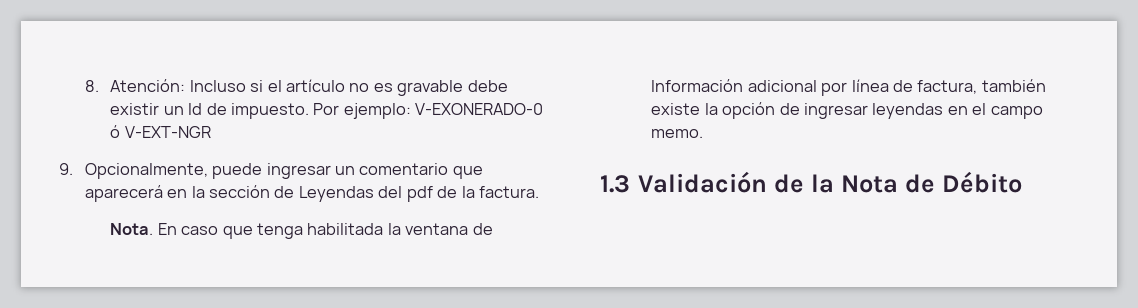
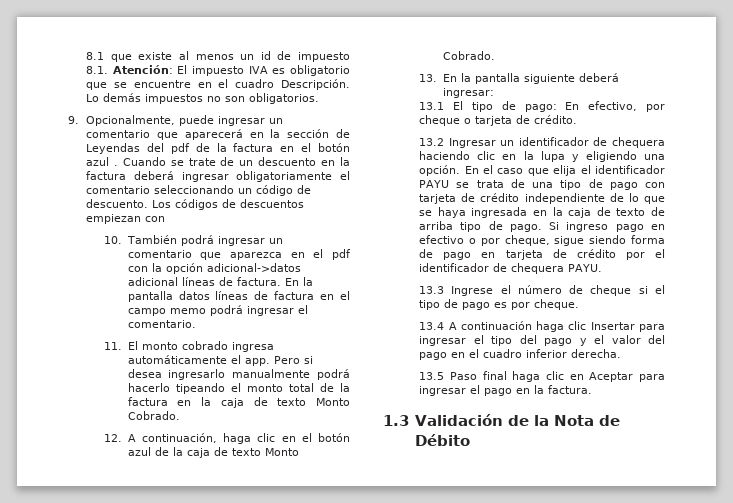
[84,79,508,96] [110,103,544,119] [110,125,211,138] 8. Atención: Incluso si el artículo no es gravable debe existir un Id de impuesto. Por ejemplo: V-EXONERADO-0 ó V-EXT-NGR -> [86,51,350,62] [86,65,350,76] [86,79,351,90] [86,93,320,104] 8.1 que existe al menos un id de impuesto 8.1. Atención: El impuesto IVA es obligatorio que se encuentre en el cuadro Descripción. Lo demás impuestos no son obligatorios.
[479,186,540,198] [110,223,493,239] [651,79,1046,96] [651,102,1043,119] [651,129,704,138] factura. // Nota. En caso que tenga habilitada la ventana de Información adicional por línea de factura, también existe la opción de ingresar leyendas en el campo memo. -> [233,143,350,152] [86,157,351,166] [86,171,350,182] [86,185,312,196] [86,199,305,210] [86,214,166,224] [104,235,283,246] [127,249,351,260] [127,263,301,274] [127,277,313,286] [127,291,350,302] [127,305,308,316] [127,320,196,328] [104,341,274,352] [127,355,313,366] [127,369,350,380] [127,383,350,394] [127,397,350,408] [127,411,180,420] [104,433,351,444] [127,447,299,458] [442,51,495,60] [419,73,619,84] [442,88,494,98] [419,101,665,112] [419,115,578,126] [419,137,665,148] [419,151,665,162] [419,165,665,176] [419,179,665,190] [419,193,665,204] [419,207,665,218] [419,221,665,232] [419,235,665,246] [419,249,665,260] [419,263,603,274] [419,285,665,296] [419,299,580,310] [419,321,665,332] [419,335,665,346] [419,349,622,360] [419,371,665,382] [419,385,593,396] factura en el botón azul . Cuando se trate de un descuento en la factura deberá ingresar obligatoriamente el comentario seleccionando un código de descuento. Los códigos de descuentos empiezan con // 10. También podrá ingresar un comentario que aparezca en el pdf con la opción adicional->datos adicional líneas de factura. En la pantalla datos líneas de factura en el campo memo podrá ingresar el comentario. // 11. El monto cobrado ingresa automáticamente el app. Pero si desea ingresarlo manualmente podrá hacerlo tipeando el monto total de la factura en la caja de texto Monto Cobrado. // 12. A continuación, haga clic en el botón azul de la caja de texto Monto Cobrado. // 13. En la pantalla siguiente deberá ingresar: // 13.1 El tipo de pago: En efectivo, por cheque o tarjeta de crédito. // 13.2 Ingresar un identificador de chequera haciendo clic en la lupa y eligiendo una opción. En el caso que elija el identificador PAYU se trata de una tipo de pago con tarjeta de crédito independiente de lo que se haya ingresada en la caja de texto de arriba tipo de pago. Si ingreso pago en efectivo o por cheque, sigue siendo forma de pago en tarjeta de crédito por el identificador de chequera PAYU. // 13.3 Ingrese el número de cheque si el tipo de pago es por cheque. // 13.4 A continuación haga clic Insertar para ingresar el tipo del pago y el valor del pago en el cuadro inferior derecha. // 13.5 Paso final haga clic en Aceptar para ingresar el pago en la factura.

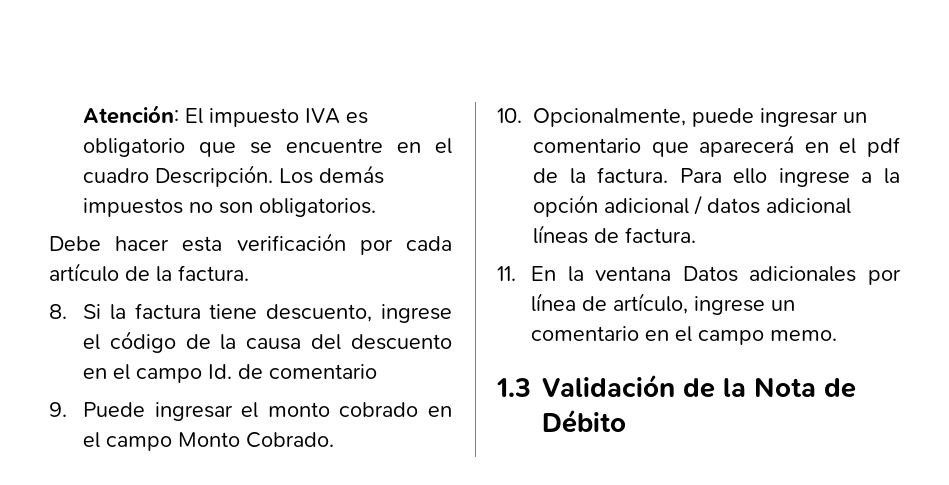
[86,51,350,62] [86,66,109,74] 8.1 que existe al menos un id de impuesto 8.1. -> (82, 114) none
[86,94,100,102] Lo -> [278,168,313,184] Los
[68,116,79,124] 9. -> [49,233,452,255] [49,263,249,282] [49,303,452,323] [82,331,453,353] [82,364,377,383] [49,402,452,421] [82,432,334,451] [497,108,522,123] Debe hacer esta verificación por cada artículo de la factura. // 8. Si la factura tiene descuento, ingrese el código de la causa del descuento en el campo Id. de comentario // 9. Puede ingresar el monto cobrado en el campo Monto Cobrado. // 10.
[270,129,351,138] [86,143,350,154] [86,157,351,166] [86,171,350,182] [86,185,312,196] [86,199,305,210] [86,214,166,224] [104,235,283,246] [127,249,351,260] [127,263,301,274] [127,277,313,286] [127,291,350,302] [127,305,308,316] [127,320,196,328] [104,341,274,352] [127,355,313,366] [127,369,350,380] [127,383,350,394] [127,397,350,408] [127,411,180,420] [104,433,351,444] [127,447,299,458] [442,51,495,60] [419,73,619,84] [442,88,494,98] [419,101,665,112] [419,115,578,126] [419,137,665,148] [419,151,665,162] [419,165,665,176] [419,179,665,190] [419,193,665,204] [419,207,665,218] [419,221,665,232] [419,235,665,246] [419,249,665,260] [419,263,603,274] [419,285,665,296] [419,299,580,310] [419,321,665,332] [419,335,665,346] [419,349,622,360] [419,371,665,382] [419,385,593,396] la sección de Leyendas del pdf de la factura en el botón azul . Cuando se trate de un descuento en la factura deberá ingresar obligatoriamente el comentario seleccionando un código de descuento. Los códigos de descuentos empiezan con // 10. También podrá ingresar un comentario que aparezca en el pdf con la opción adicional->datos adicional líneas de factura. En la pantalla datos líneas de factura en el campo memo podrá ingresar el comentario. // 11. El monto cobrado ingresa automáticamente el app. Pero si desea ingresarlo manualmente podrá hacerlo tipeando el monto total de la factura en la caja de texto Monto Cobrado. // 12. A continuación, haga clic en el botón azul de la caja de texto Monto Cobrado. // 13. En la pantalla siguiente deberá ingresar: // 13.1 El tipo de pago: En efectivo, por cheque o tarjeta de crédito. // 13.2 Ingresar un identificador de chequera haciendo clic en la lupa y eligiendo una opción. En el caso que elija el identificador PAYU se trata de una tipo de pago con tarjeta de crédito independiente de lo que se haya ingresada en la caja de texto de arriba tipo de pago. Si ingreso pago en efectivo o por cheque, sigue siendo forma de pago en tarjeta de crédito por el identificador de chequera PAYU. // 13.3 Ingrese el número de cheque si el tipo de pago es por cheque. // 13.4 A continuación haga clic Insertar para ingresar el tipo del pago y el valor del pago en el cuadro inferior derecha. // 13.5 Paso final haga clic en Aceptar para ingresar el pago en la factura. -> [839,137,900,157] [533,167,900,187] [533,195,851,217] [533,225,696,244] [497,266,901,285] [530,293,795,315] [530,326,837,345] el pdf de la factura. Para ello ingrese a la opción adicional / datos adicional líneas de factura. // 11. En la ventana Datos adicionales por línea de artículo, ingrese un comentario en el campo memo.

